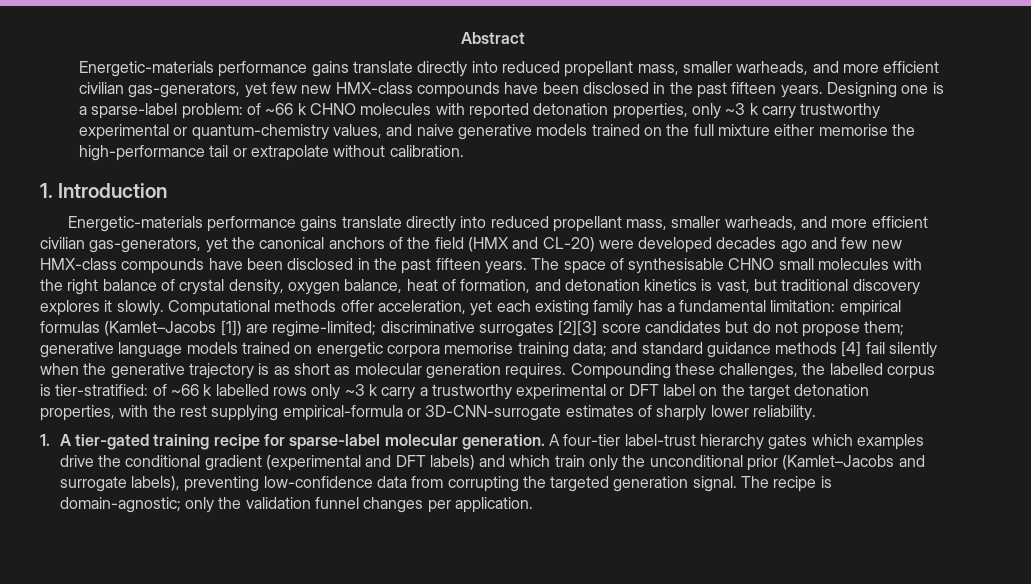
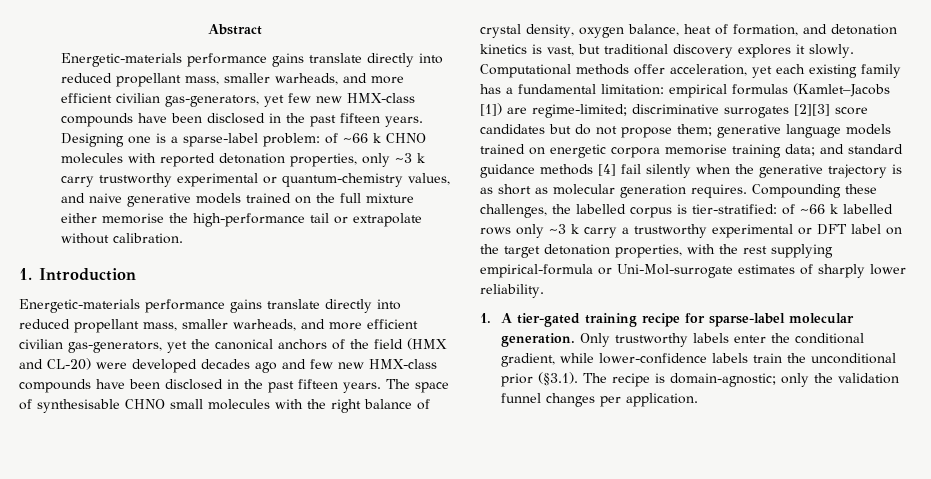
[425,405,562,421] 3D-CNN-surrogate -> [617,264,733,278] Uni-Mol-surrogate
[549,434,925,450] [59,455,925,471] [59,476,737,492] A four-tier label-trust hierarchy gates which examples drive the conditional gradient (experimental and DFT labels) and which train only the unconditional prior (Kamlet–Jacobs and surrogate labels), preventing low-confidence data from corrupting the targeted generation signal. -> [579,333,864,347] [500,353,896,367] [500,372,578,387] Only trustworthy labels enter the conditional gradient, while lower-confidence labels train the unconditional prior (§3.1).

